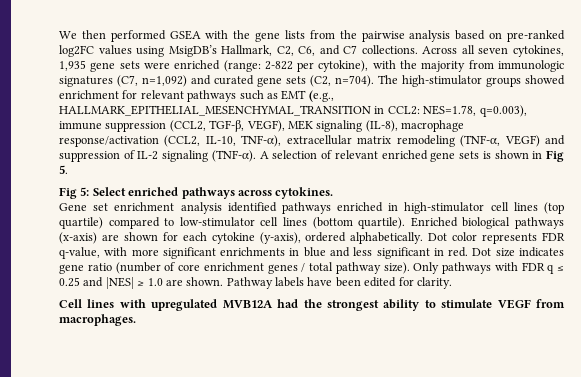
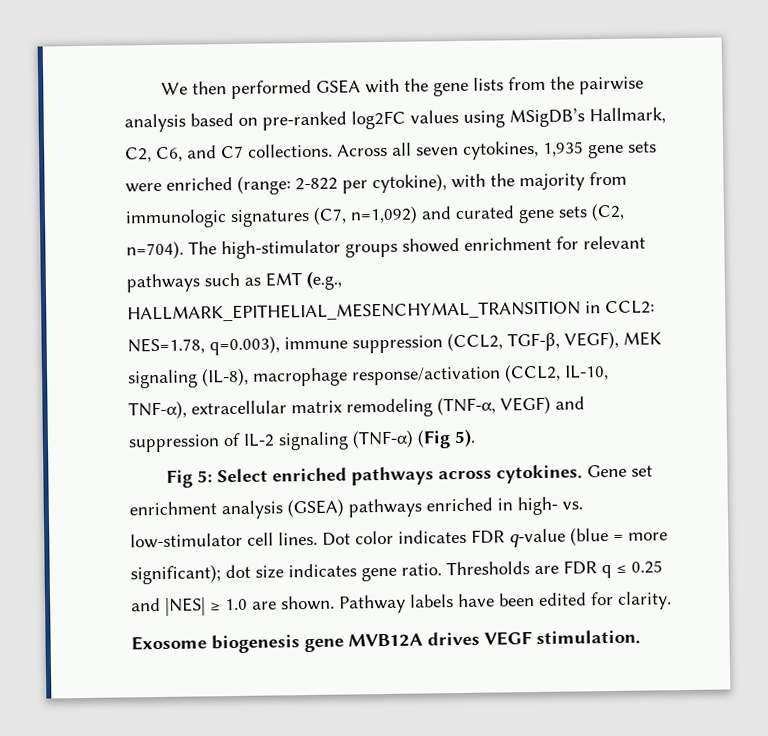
[168,45,217,57] MsigDB’s -> [509,108,585,128] MSigDB’s
[211,150,565,162] [59,165,68,174] (TNF-α). A selection of relevant enriched gene sets is shown in Fig 5. -> [352,428,476,449] (TNF-α) (Fig 5).
(334, 193) // -> (583, 474) none
[227,202,277,212] identified -> [287,498,344,518] (GSEA)
[404,202,564,214] [59,217,564,229] [59,232,565,244] [59,247,564,259] [59,262,518,274] high-stimulator cell lines (top quartile) compared to low-stimulator cell lines (bottom quartile). Enriched biological pathways (x-axis) are shown for each cytokine (y-axis), ordered alphabetically. Dot color represents FDR q-value, with more significant enrichments in blue and less significant in red. Dot size indicates gene ratio (number of core enrichment genes / total pathway size). Only pathways with -> [517,496,583,516] [130,527,668,549] [130,561,559,585] high- vs. low-stimulator cell lines. Dot color indicates FDR q-value (blue = more significant); dot size indicates gene ratio. Thresholds are
[59,299,566,311] [59,314,136,326] Cell lines with upregulated MVB12A had the strongest ability to stimulate VEGF from macrophages. -> [131,629,641,654] Exosome biogenesis gene MVB12A drives VEGF stimulation.

